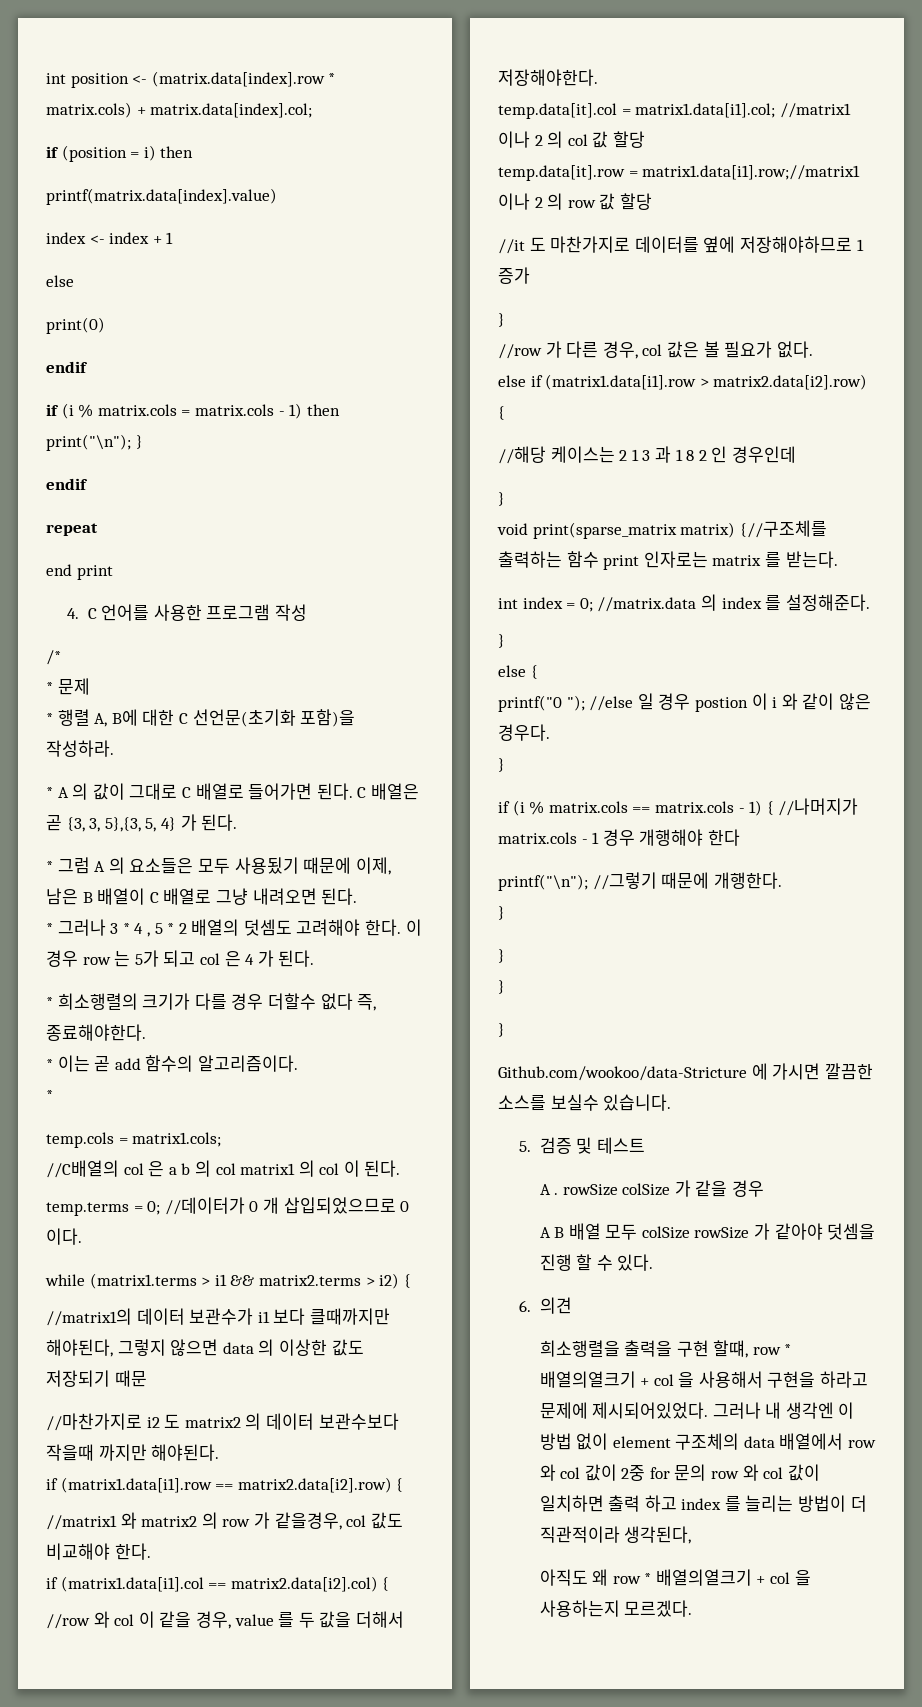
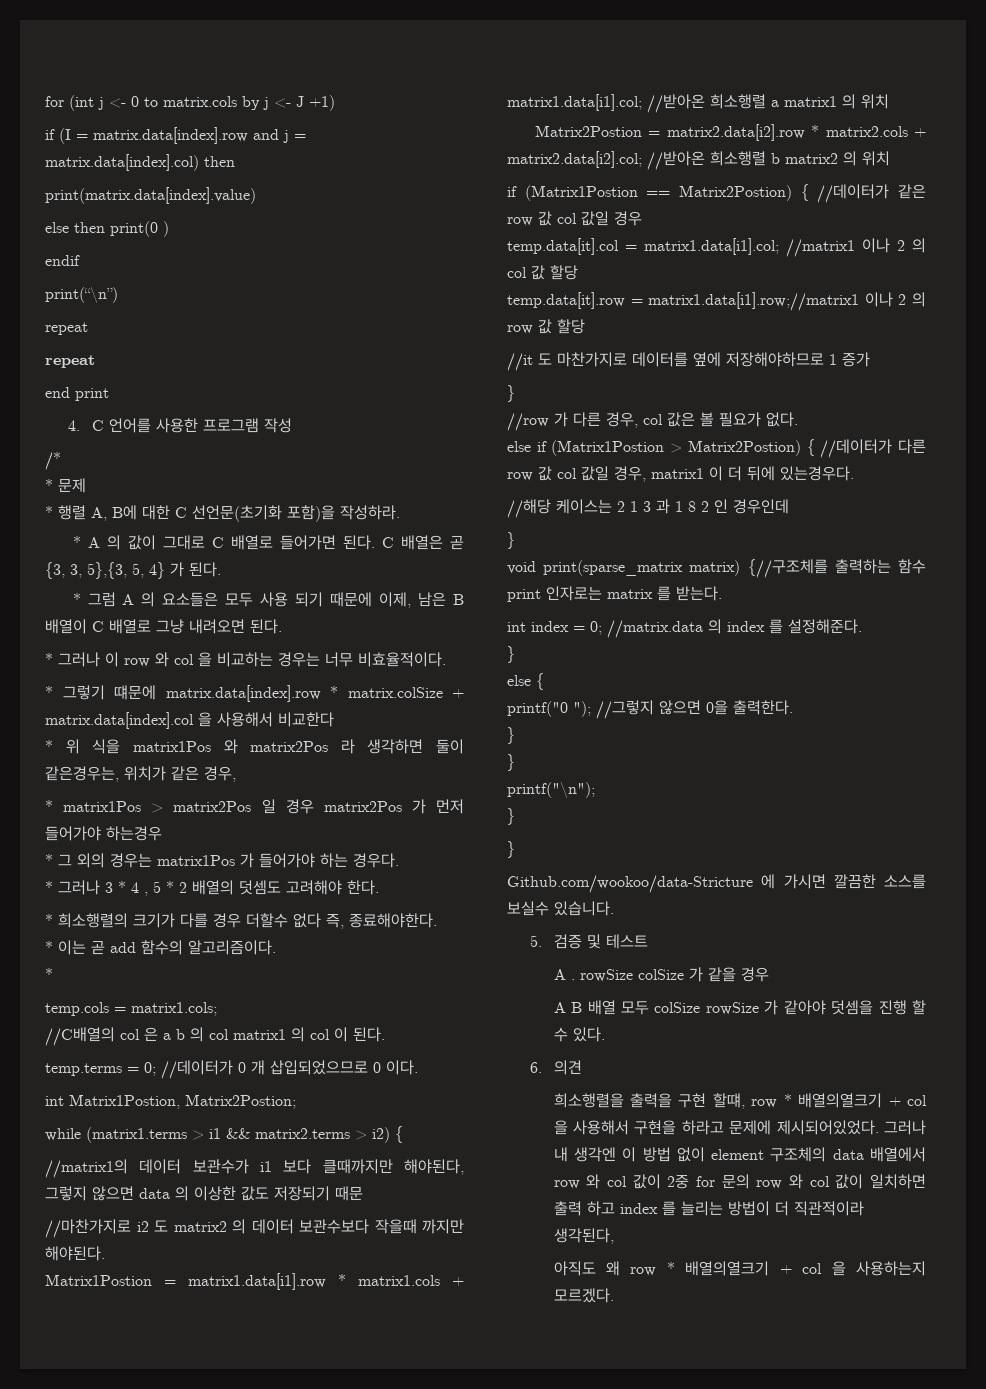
[46,71,336,88] [46,102,313,118] [46,145,194,162] [46,188,277,205] [46,232,174,244] [46,275,74,287] [46,317,105,334] [46,361,88,373] [46,403,340,419] [46,434,143,451] [46,478,88,490] int position <- (matrix.data[index].row * matrix.cols) + matrix.data[index].col; // if (position = i) then // printf(matrix.data[index].value) // index <- index + 1 // else // print(0) // endif // if (i % matrix.cols = matrix.cols - 1) then print("\n"); } // endif -> [45,95,335,111] [45,127,306,144] [45,154,235,171] [45,187,256,204] [45,221,169,237] [45,255,80,266] [45,287,118,303] [45,322,88,335] for (int j <- 0 to matrix.cols by j <- J +1) // if (I = matrix.data[index].row and j = matrix.data[index].col) then // print(matrix.data[index].value) // else then print(0 ) // endif // print(“\n”) // repeat
[234,857,299,874] 사용됬기 -> [260,592,324,607] 사용 되기
(358, 896) none -> [45,652,446,667] [45,685,464,702] [45,712,334,729] [45,739,464,754] [45,766,236,782] [45,799,464,814] [45,826,162,841] [45,853,399,868] // * 그러나 이 row 와 col 을 비교하는 경우는 너무 비효율적이다. // * 그렇기 떄문에 matrix.data[index].row * matrix.colSize + matrix.data[index].col 을 사용해서 비교한다 // * 위 식을 matrix1Pos 와 matrix2Pos 라 생각하면 둘이 같은경우는, 위치가 같은 경우, // * matrix1Pos > matrix2Pos 일 경우 matrix2Pos 가 먼저 들어가야 하는경우 // * 그 외의 경우는 matrix1Pos 가 들어가야 하는 경우다.
[405,919,422,936] [46,950,315,967] 이 경우 row 는 5가 되고 col 은 4 가 된다. -> (379, 887) none
(82, 1236) none -> [45,1094,296,1109] // int Matrix1Postion, Matrix2Postion;
[46,1477,404,1493] [46,1512,403,1530] [46,1543,151,1560] [46,1576,390,1592] [46,1611,404,1629] [498,69,598,86] if (matrix1.data[i1].row == matrix2.data[i2].row) { // //matrix1 와 matrix2 의 row 가 같을경우, col 값도 비교해야 한다. // if (matrix1.data[i1].col == matrix2.data[i2].col) { // //row 와 col 이 같을 경우, value 를 두 값을 더해서 저장해야한다. -> [45,1273,464,1290] [507,94,889,113] [534,124,926,141] [507,151,890,170] [507,184,926,203] [507,211,642,226] Matrix1Postion = matrix1.data[i1].row * matrix1.cols + matrix1.data[i1].col; //받아온 희소행렬 a matrix1 의 위치 // Matrix2Postion = matrix2.data[i2].row * matrix2.cols + matrix2.data[i2].col; //받아온 희소행렬 b matrix2 의 위치 // if (Matrix1Postion == Matrix2Postion) { //데이터가 같은 row 값 col 값일 경우
[545,374,868,390] [498,406,505,420] (matrix1.data[i1].row > matrix2.data[i2].row) { -> [551,439,926,458] [507,466,854,482] (Matrix1Postion > Matrix2Postion) { //데이터가 다른 row 값 col 값일 경우, matrix1 이 더 뒤에 있는경우다.
[589,693,871,712] [498,724,550,741] [498,758,505,772] [498,798,859,816] [498,829,740,846] [498,872,782,891] [498,906,505,920] [498,949,505,963] //else 일 경우 postion 이 i 와 같이 않은 경우다. // } // if (i % matrix.cols == matrix.cols - 1) { //나머지가 matrix.cols - 1 경우 개행해야 한다 // printf("\n"); //그렇기 때문에 개행한다. // } // } -> [596,700,793,719] [507,727,515,744] [507,754,515,771] [507,782,595,798] //그렇지 않으면 0을 출력한다. // } // } // printf("\n");

